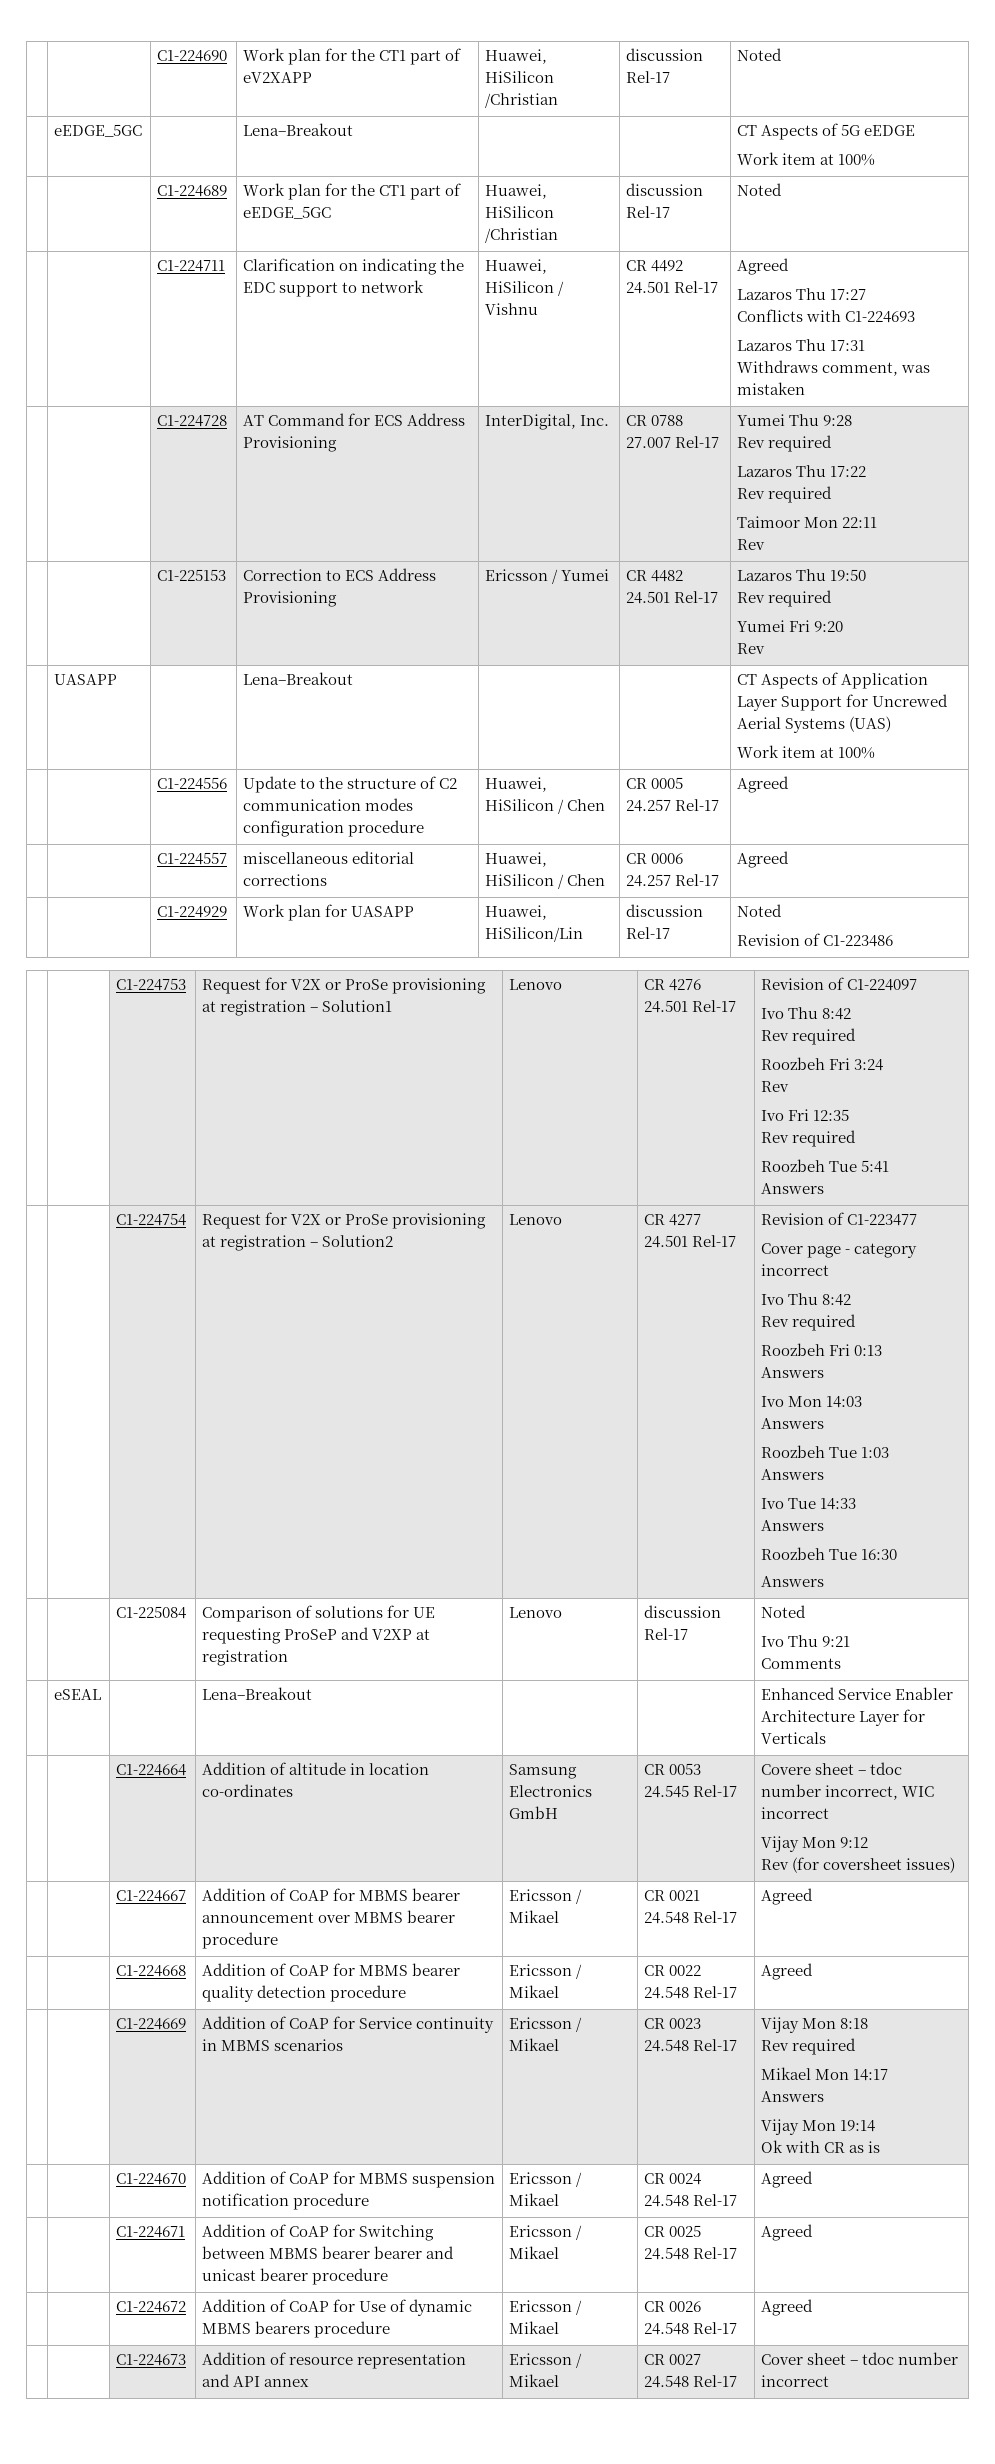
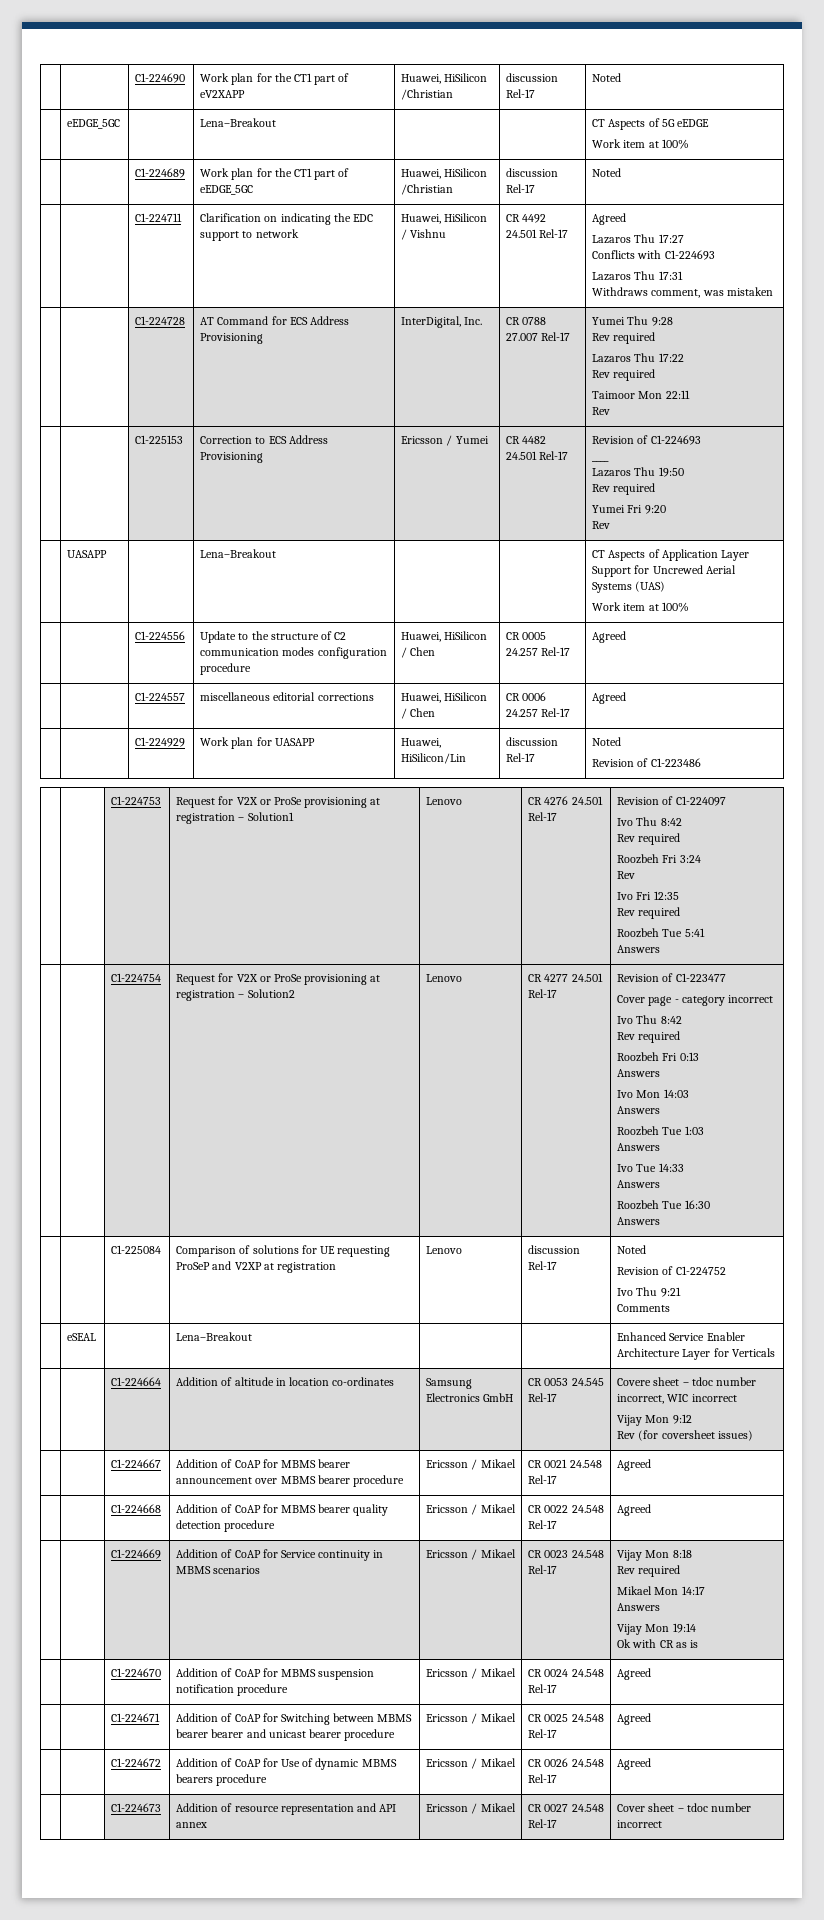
(719, 597) none -> [592,435,701,445] [592,460,610,462] Revision of C1-224693 // ____ //
(807, 1611) none -> [617,1266,726,1275] // Revision of C1-224752

